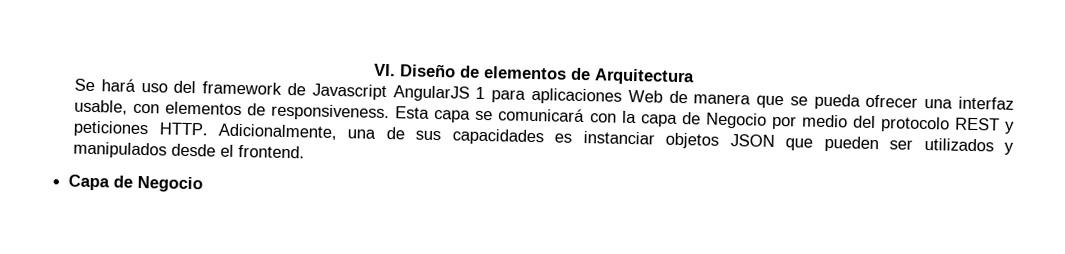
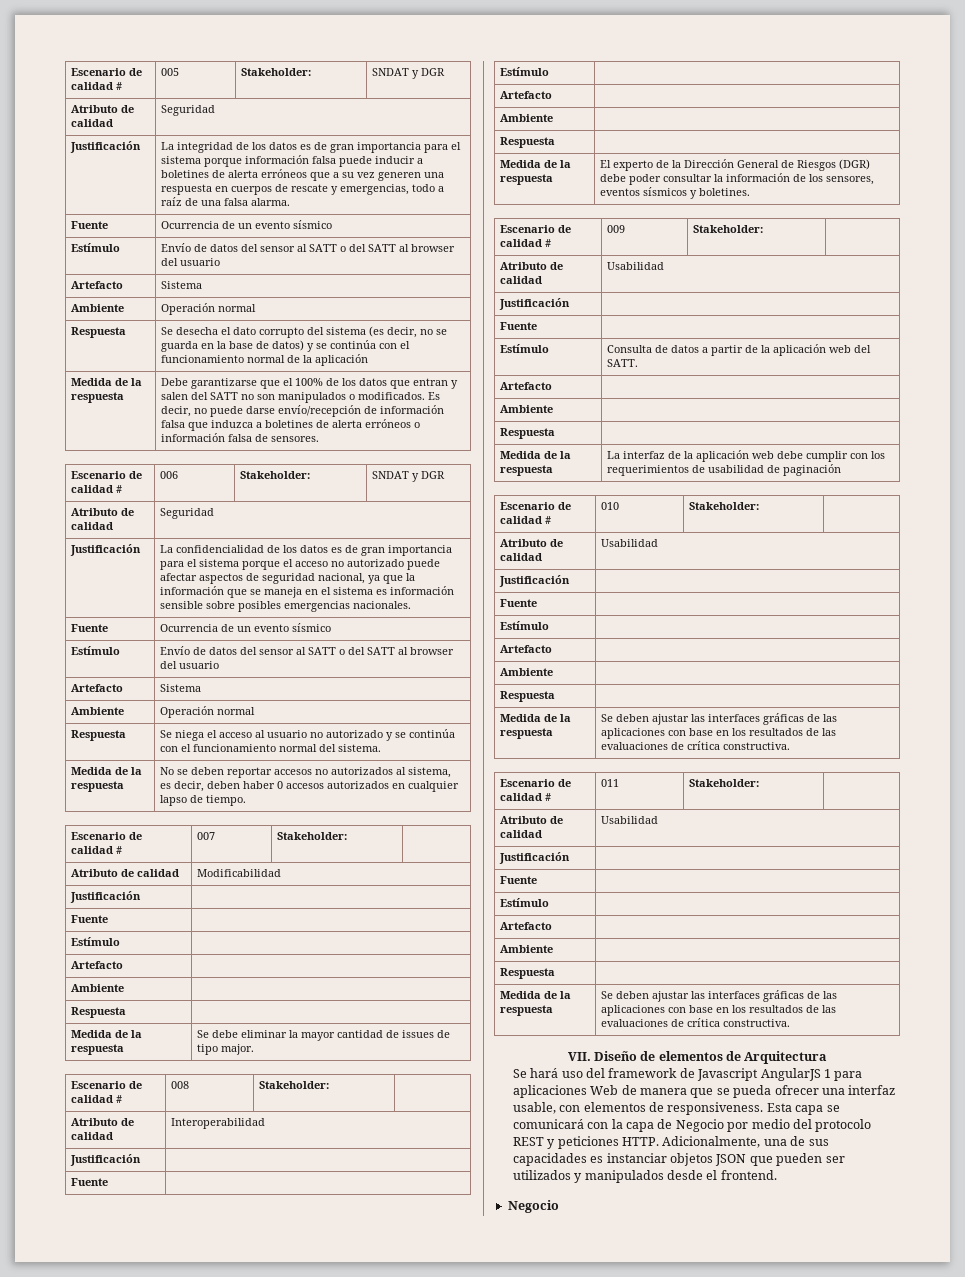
[374,63,396,77] VI. -> [71,68,143,76] [71,82,123,90] [161,68,180,76] [241,68,312,76] [372,68,446,79] [71,105,135,113] [71,119,114,127] [161,105,216,116] [70,141,142,153] [161,142,462,153] [161,155,424,167] [161,169,445,181] [161,184,445,195] [161,197,291,206] [71,221,109,229] [161,220,333,229] [71,243,121,252] [161,243,456,252] [161,258,221,266] [71,281,124,289] [161,281,203,289] [71,304,125,312] [161,303,257,315] [71,327,127,338] [161,326,448,338] [161,340,411,352] [161,354,369,366] [71,378,143,386] [71,392,125,403] [161,378,459,389] [161,392,441,403] [161,405,445,417] [161,419,421,431] [161,433,320,442] [71,471,143,479] [71,485,123,493] [160,471,179,479] [240,471,311,479] [372,471,446,482] [71,508,135,516] [71,522,114,530] [160,508,215,519] [70,544,142,556] [160,545,453,556] [160,559,441,570] [160,573,416,584] [160,586,455,598] [160,601,412,612] [71,624,109,632] [160,623,332,632] [71,646,121,655] [160,646,455,655] [160,661,220,669] [71,684,124,692] [160,684,202,692] [71,707,125,715] [160,706,256,718] [71,730,127,741] [160,729,456,741] [160,744,382,752] [71,767,143,775] [71,781,125,792] [160,767,452,778] [160,781,460,792] [160,795,247,806] [71,832,143,840] [71,846,123,854] [197,832,216,840] [277,832,348,840] [71,869,180,877] [197,869,282,877] [70,891,142,903] [71,915,109,923] [71,937,121,946] [71,961,124,969] [71,984,125,992] [71,1007,127,1018] [71,1030,143,1038] [71,1044,125,1055] [197,1030,451,1041] [197,1044,255,1055] [71,1081,143,1089] [71,1095,123,1103] [171,1081,190,1089] [259,1081,330,1089] [71,1118,135,1126] [71,1132,114,1140] [171,1118,266,1129] [70,1154,142,1166] [71,1178,109,1186] [500,67,550,76] [500,91,553,99] [500,114,554,122] [500,137,556,148] [500,160,572,168] [500,174,554,185] [600,159,871,171] [600,173,875,185] [600,187,751,199] [500,225,572,233] [500,239,552,247] [607,225,626,233] [693,225,764,233] [500,262,564,270] [500,276,543,284] [607,262,665,270] [499,298,571,310] [500,322,538,330] [500,344,550,353] [607,344,872,356] [607,359,639,367] [500,382,553,390] [500,405,554,413] [500,428,556,439] [500,451,572,459] [500,465,554,476] [607,450,886,462] [607,464,842,476] [500,502,572,510] [500,516,552,524] [601,502,620,510] [689,502,760,510] [500,539,564,547] [500,553,543,561] [601,539,659,547] [499,575,571,587] [500,599,538,607] [500,621,550,630] [500,645,553,653] [500,668,554,676] [500,691,556,702] [500,714,572,722] [500,728,554,739] [601,713,838,725] [601,728,837,739] [601,741,791,750] [500,779,572,787] [500,793,552,801] [601,779,620,787] [689,779,760,787] [500,816,564,824] [500,830,543,838] [601,816,659,824] [499,852,571,864] [500,876,538,884] [500,898,550,907] [500,922,553,930] [500,945,554,953] [500,968,556,979] [500,991,572,999] [500,1005,554,1016] [601,990,838,1002] [601,1005,837,1016] [601,1018,791,1027] [567,1052,591,1061] Escenario de calidad # | 005 | Stakeholder: | SNDAT y DGR // Atributo de calidad | Seguridad // Justificación | La integridad de los datos es de gran importancia para el sistema porque información falsa puede inducir a boletines de alerta erróneos que a su vez generen una respuesta en cuerpos de rescate y emergencias, todo a raíz de una falsa alarma. // Fuente | Ocurrencia de un evento sísmico // Estímulo | Envío de datos del sensor al SATT o del SATT al browser del usuario // Artefacto | Sistema // Ambiente | Operación normal // Respuesta | Se desecha el dato corrupto del sistema (es decir, no se guarda en la base de datos) y se continúa con el funcionamiento normal de la aplicación // Medida de la respuesta | Debe garantizarse que el 100% de los datos que entran y salen del SATT no son manipulados o modificados. Es decir, no puede darse envío/recepción de información falsa que induzca a boletines de alerta erróneos o información falsa de sensores. // Escenario de calidad # | 006 | Stakeholder: | SNDAT y DGR // Atributo de calidad | Seguridad // Justificación | La confidencialidad de los datos es de gran importancia para el sistema porque el acceso no autorizado puede afectar aspectos de seguridad nacional, ya que la información que se maneja en el sistema es información sensible sobre posibles emergencias nacionales. // Fuente | Ocurrencia de un evento sísmico // Estímulo | Envío de datos del sensor al SATT o del SATT al browser del usuario // Artefacto | Sistema // Ambiente | Operación normal // Respuesta | Se niega el acceso al usuario no autorizado y se continúa con el funcionamiento normal del sistema. // Medida de la respuesta | No se deben reportar accesos no autorizados al sistema, es decir, deben haber 0 accesos autorizados en cualquier lapso de tiempo. // Escenario de calidad # | 007 | Stakeholder: | // Atributo de calidad | Modificabilidad // Justificación | // Fuente | // Estímulo | // Artefacto | // Ambiente | // Respuesta | // Medida de la respuesta | Se debe eliminar la mayor cantidad de issues de tipo major. // Escenario de calidad # | 008 | Stakeholder: | // Atributo de calidad | Interoperabilidad // Justificación | // Fuente | // Estímulo | // Artefacto | // Ambiente | // Respuesta | // Medida de la respuesta | El experto de la Dirección General de Riesgos (DGR) debe poder consultar la información de los sensores, eventos sísmicos y boletines. // Escenario de calidad # | 009 | Stakeholder: | // Atributo de calidad | Usabilidad // Justificación | // Fuente | // Estímulo | Consulta de datos a partir de la aplicación web del SATT. // Artefacto | // Ambiente | // Respuesta | // Medida de la respuesta | La interfaz de la aplicación web debe cumplir con los requerimientos de usabilidad de paginación // Escenario de calidad # | 010 | Stakeholder: | // Atributo de calidad | Usabilidad // Justificación | // Fuente | // Estímulo | // Artefacto | // Ambiente | // Respuesta | // Medida de la respuesta | Se deben ajustar las interfaces gráficas de las aplicaciones con base en los resultados de las evaluaciones de crítica constructiva. // Escenario de calidad # | 011 | Stakeholder: | // Atributo de calidad | Usabilidad // Justificación | // Fuente | // Estímulo | // Artefacto | // Ambiente | // Respuesta | // Medida de la respuesta | Se deben ajustar las interfaces gráficas de las aplicaciones con base en los resultados de las evaluaciones de crítica constructiva. // VII.
[68,174,134,191] Capa de -> (777, 1175) none

